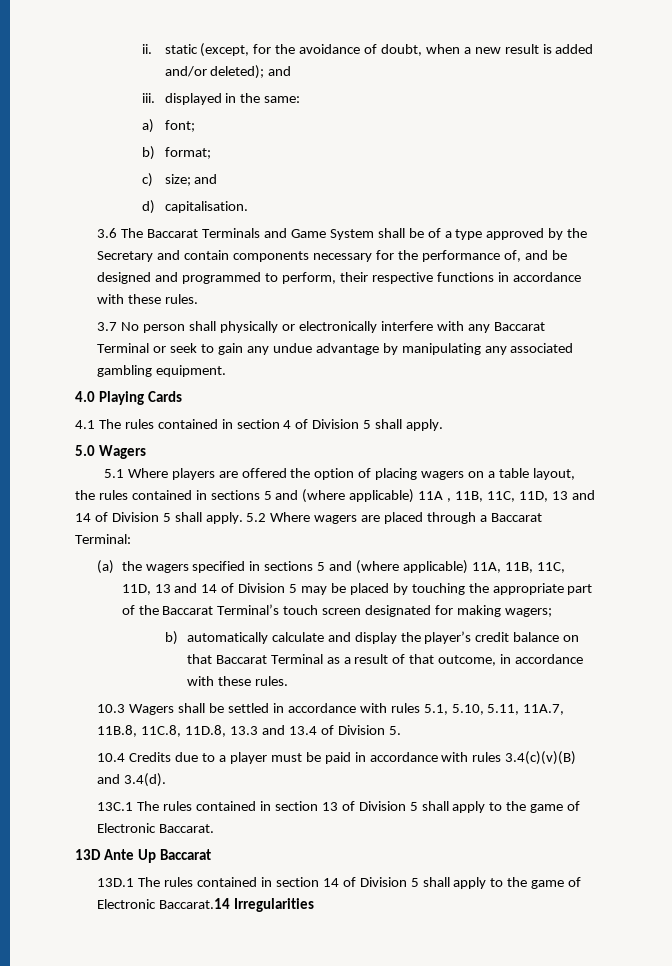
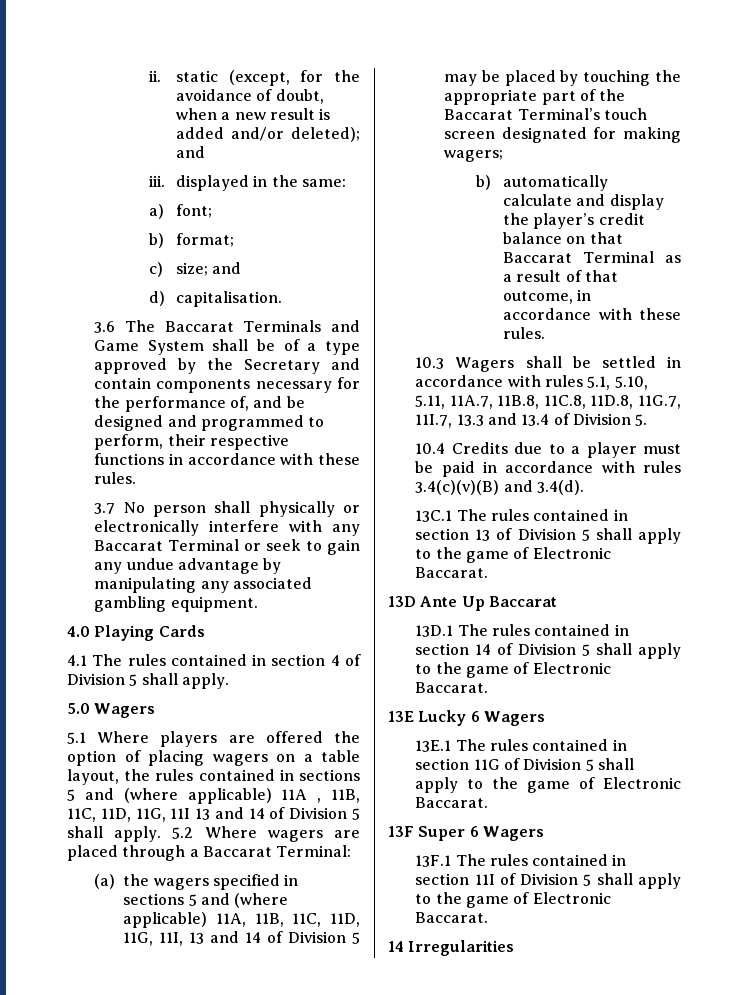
(548, 496) none -> [135,808,191,822] 11G, 11I
(151, 589) none -> [123,932,184,946] 11G, 11I,
(227, 731) none -> [638,395,681,409] [415,414,453,428] 11G.7, 11I.7,
[159,898,231,909] Baccarat.14 -> [415,682,489,693] [388,710,545,726] [415,739,627,752] [415,758,634,771] [415,777,681,793] [415,797,489,808] [388,826,544,841] [415,854,627,867] [415,873,681,889] [415,892,611,908] [415,912,489,923] [388,941,404,952] Baccarat. // 13E Lucky 6 Wagers // 13E.1 The rules contained in section 11G of Division 5 shall apply to the game of Electronic Baccarat. // 13F Super 6 Wagers // 13F.1 The rules contained in section 11I of Division 5 shall apply to the game of Electronic Baccarat. // 14

